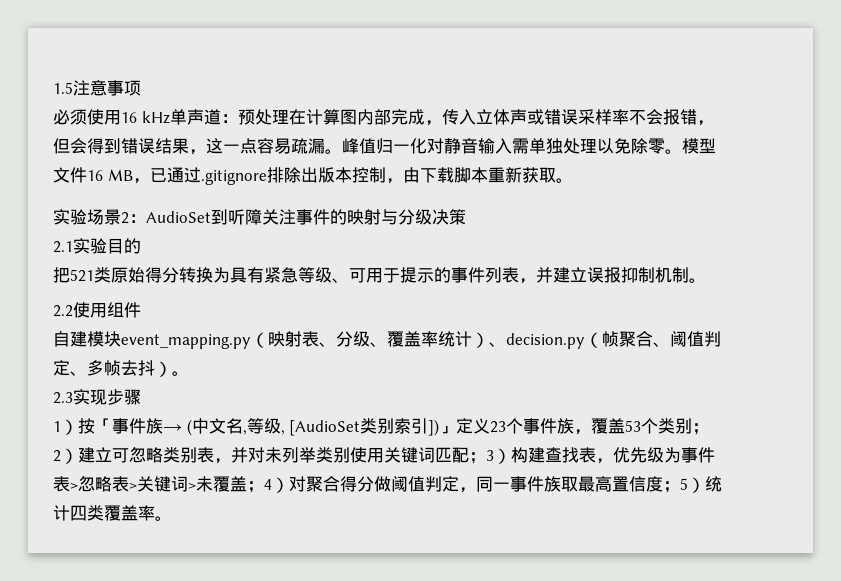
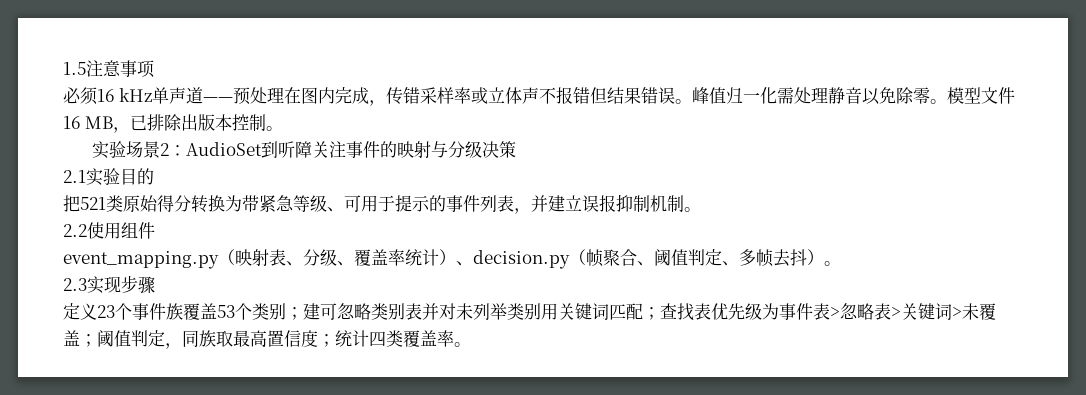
[87,109,121,125] 使用 -> (98, 96) none
[220,114,238,123] ： -> [202,97,233,102] ——
[305,109,714,126] [53,138,597,155] 计算图内部完成，传入立体声或错误采样率不会报错，但会得到错误结果，这一点容易疏漏。峰值归一化对静音输入需单独处理 -> [300,87,862,106] 图内完成，传错采样率或立体声不报错但结果错误。峰值归一化需处理静音
[166,167,267,185] 通过.gitignore -> (147, 123) none
[385,167,556,184] ，由下载脚本重新获取 -> (266, 122) none
[230,267,264,283] 具有 -> [242,195,259,212] 带
[53,331,121,347] 自建模块 -> (155, 230) none
[53,418,457,436] 1）按「事件族→ (中文名,等级, [AudioSet类别索引])」 -> (155, 285) none
[574,429,592,435] ， -> (183, 311) none
[53,447,112,464] 2）建立 -> [303,303,320,320] 建
[214,458,231,464] ， -> (422, 311) none
[350,447,367,463] 使 -> (541, 311) none
[486,447,613,464] 3）构建查找表， -> [660,303,711,321] 查找表
[264,476,391,493] 4）对聚合得分做 -> (97, 340) none
[493,476,544,492] 一事件 -> (199, 338) none
[680,477,705,493] 5） -> (335, 340) none

